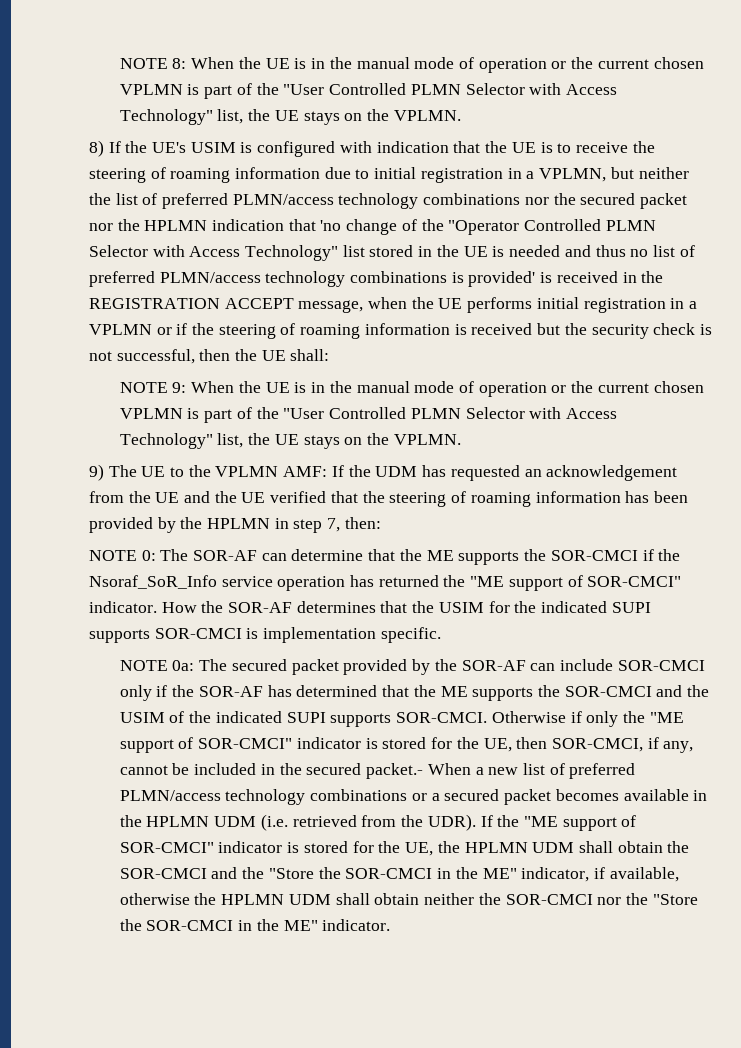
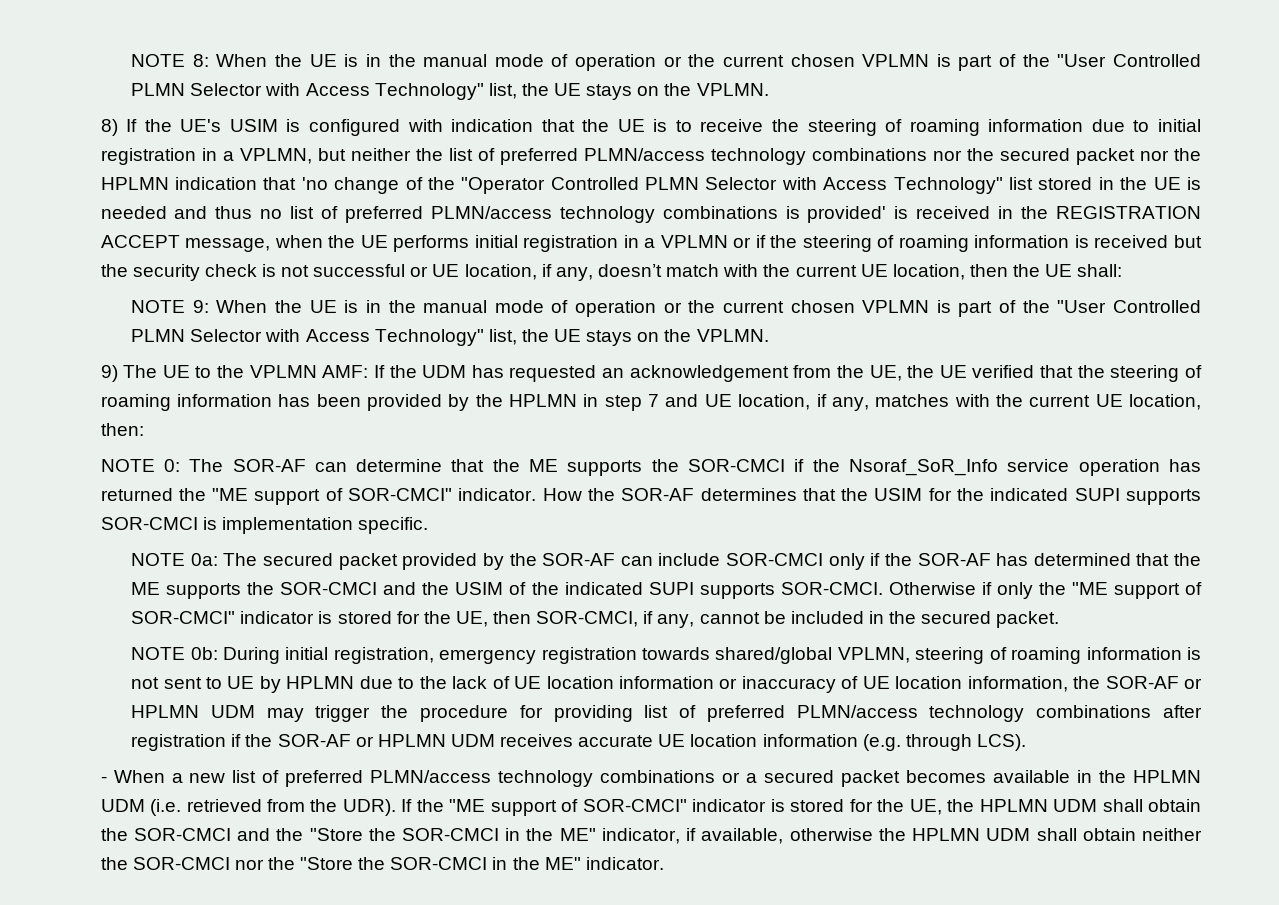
[116,349,195,364] successful, -> [313,264,965,281] successful or UE location, if any, doesn’t match with the current UE location,
[155,491,211,503] UE and -> [869,365,902,381] UE,
[327,518,341,532] 7, -> [648,394,1202,411] 7 and UE location, if any, matches with the current UE location,
[366,763,424,779] packet.- -> [996,611,1060,628] [131,647,1202,664] [131,676,1202,693] [131,705,1203,722] [131,734,1026,751] [100,776,107,783] packet. // NOTE 0b: During initial registration, emergency registration towards shared/global VPLMN, steering of roaming information is not sent to UE by HPLMN due to the lack of UE location information or inaccuracy of UE location information, the SOR-AF or HPLMN UDM may trigger the procedure for providing list of preferred PLMN/access technology combinations after registration if the SOR-AF or HPLMN UDM receives accurate UE location information (e.g. through LCS). // -

